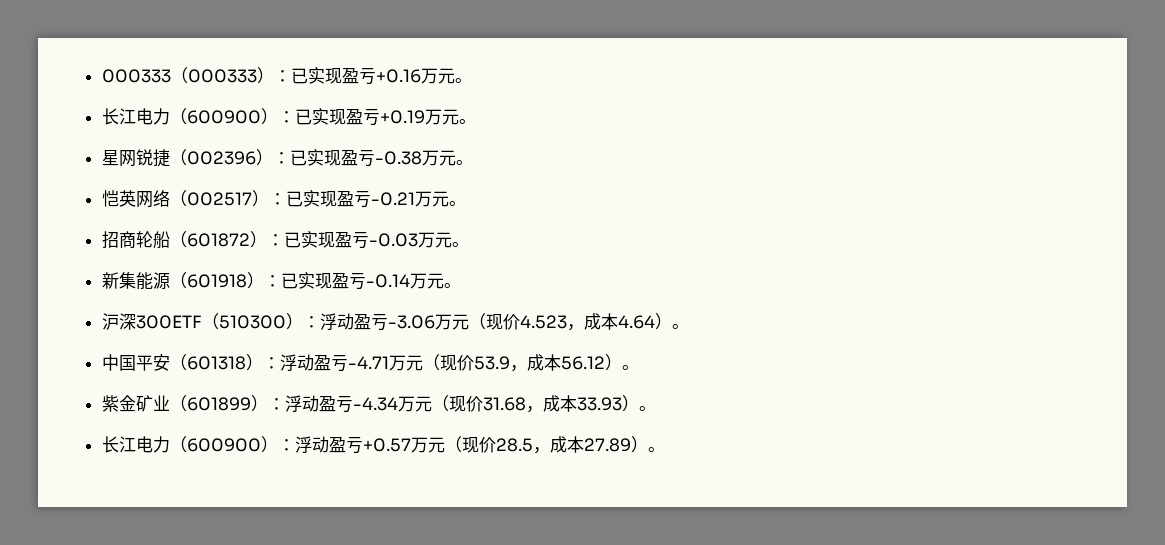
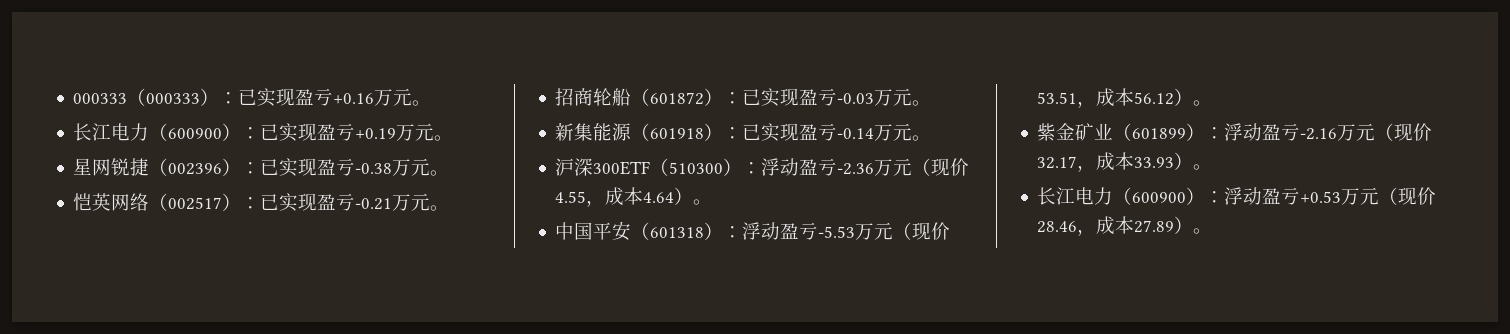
[387,313,567,330] -3.06万元（现价4.523 -> [837,158,970,176] [555,191,587,203] -2.36万元（现价4.55
[347,354,510,371] -4.71万元（现价53.9 -> [818,222,951,240] [1037,92,1078,104] -5.53万元（现价53.51
[352,395,526,412] -4.34万元（现价31.68 -> [1300,123,1433,141] [1037,156,1078,169] -2.16万元（现价32.17
[362,436,533,453] +0.57万元（现价28.5 -> [1300,187,1437,205] [1037,221,1078,233] +0.53万元（现价28.46

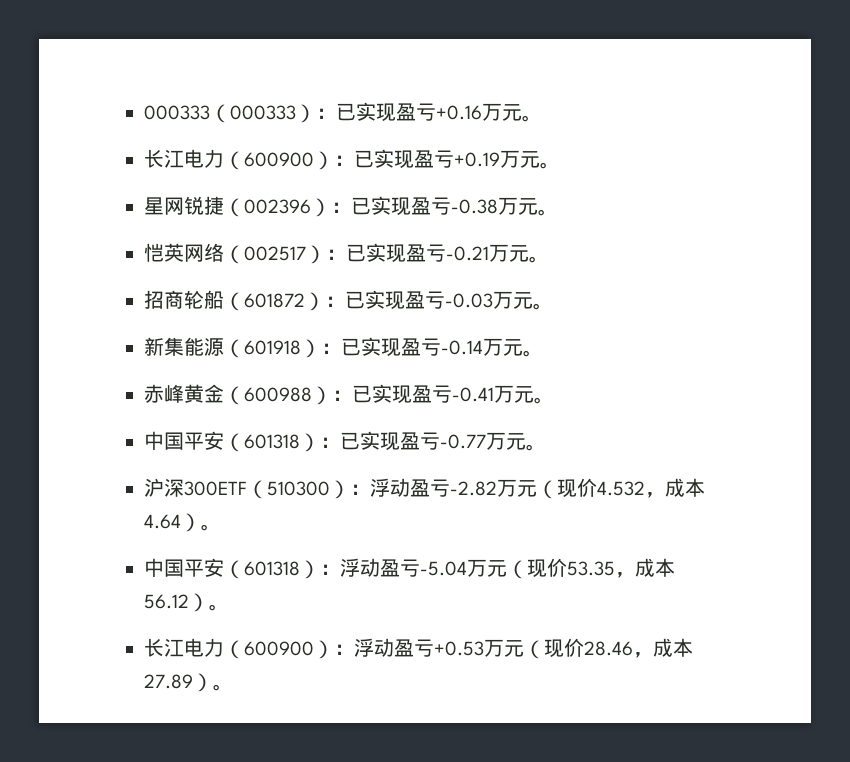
(932, 138) none -> [144,384,554,405] [144,431,546,452] // 赤峰黄金（600988）：已实现盈亏-0.41万元。 // 中国平安（601318）：已实现盈亏-0.77万元。
[837,158,970,176] [555,191,587,203] -2.36万元（现价4.55 -> [450,478,645,499] -2.82万元（现价4.532
[818,222,951,240] [1037,92,1078,104] -5.53万元（现价53.51 -> [420,558,615,579] -5.04万元（现价53.35
[1037,123,1433,141] [1037,152,1213,172] // 紫金矿业（601899）：浮动盈亏-2.16万元（现价32.17，成本33.93）。 -> (229, 607) none

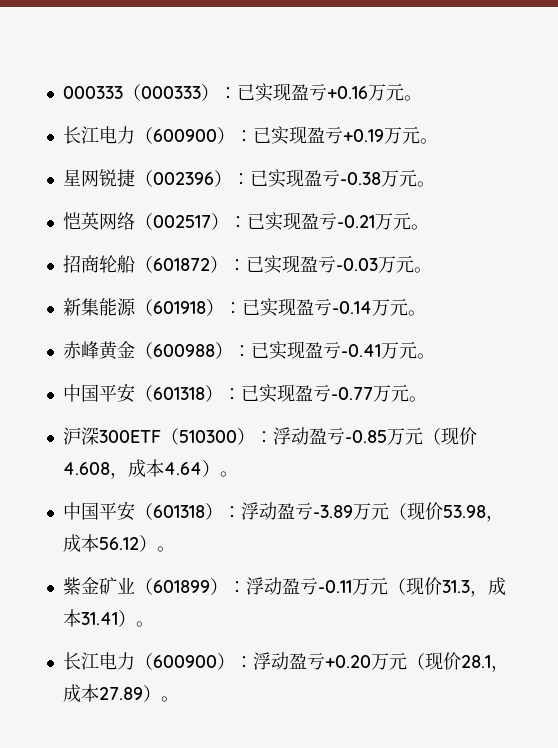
[450,478,645,499] -2.82万元（现价4.532 -> [344,427,477,445] [62,462,110,475] -0.85万元（现价4.608
[420,558,615,579] -5.04万元（现价53.35 -> [312,502,486,520] -3.89万元（现价53.98
(229, 607) none -> [62,577,506,597] [62,609,154,627] // 紫金矿业（601899）：浮动盈亏-0.11万元（现价31.3，成本31.41）。
[434,638,633,659] +0.53万元（现价28.46 -> [324,652,491,670] +0.20万元（现价28.1

